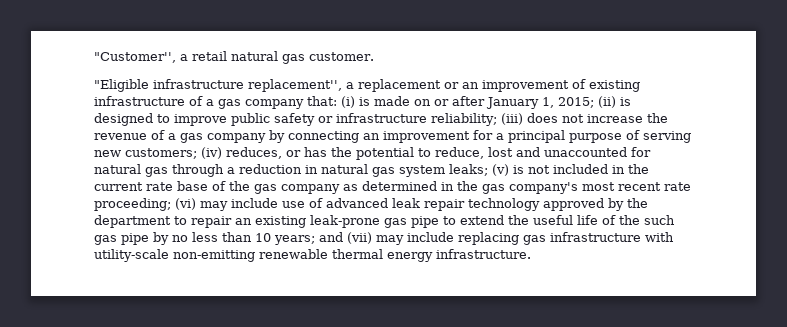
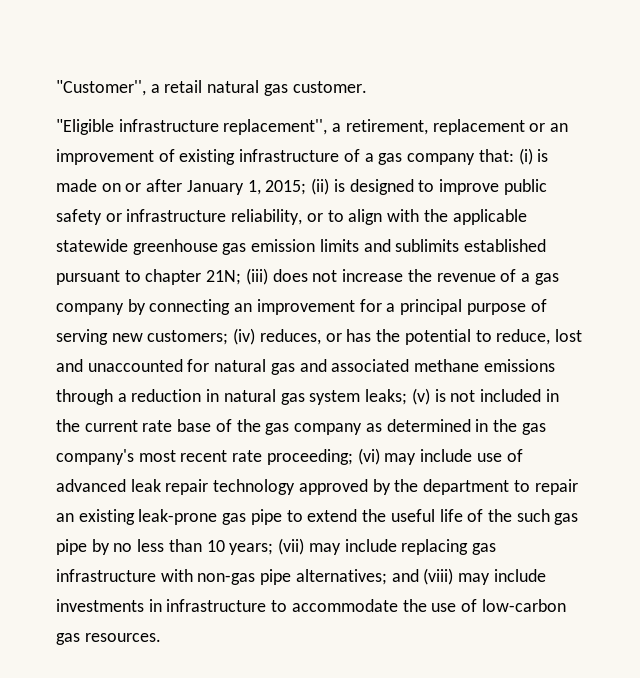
(354, 85) none -> [345,119,428,135] retirement,
[431,113,497,126] reliability; -> [231,209,527,225] [56,239,547,255] [56,269,242,285] reliability, or to align with the applicable statewide greenhouse gas emission limits and sublimits established pursuant to chapter 21N;
(168, 172) none -> [299,359,555,372] and associated methane emissions
[319,232,343,242] and -> (274, 549) none
[94,249,531,262] utility-scale non-emitting renewable thermal energy infrastructure. -> [197,568,546,585] [56,599,566,612] [56,633,161,645] non-gas pipe alternatives; and (viii) may include investments in infrastructure to accommodate the use of low-carbon gas resources.

